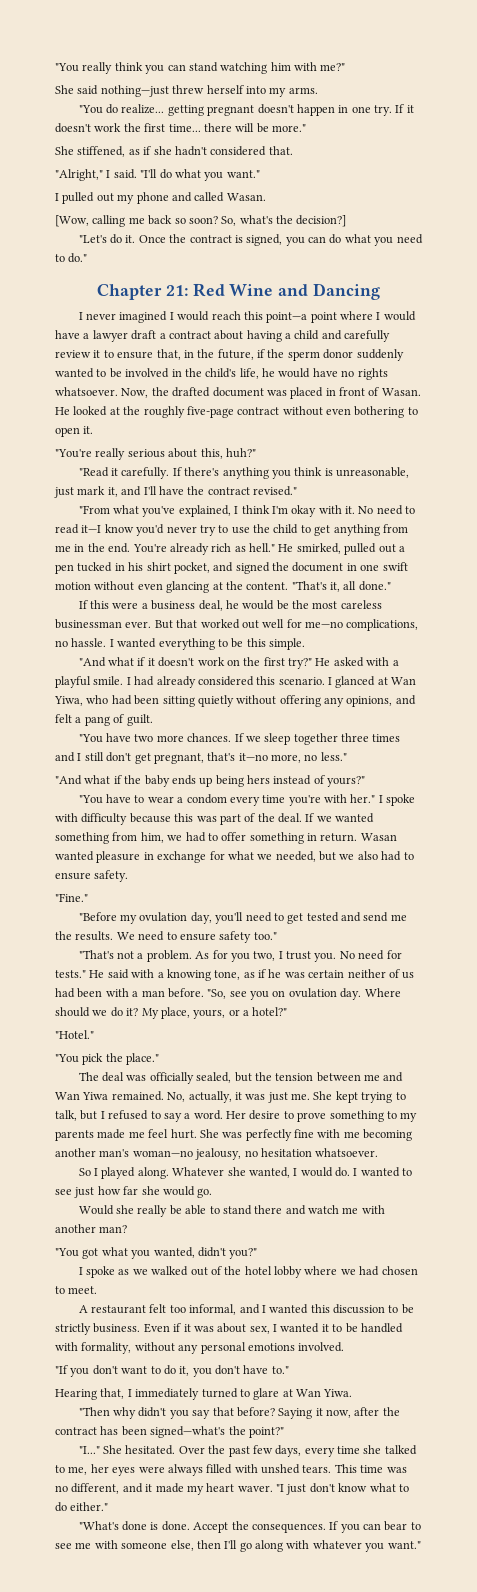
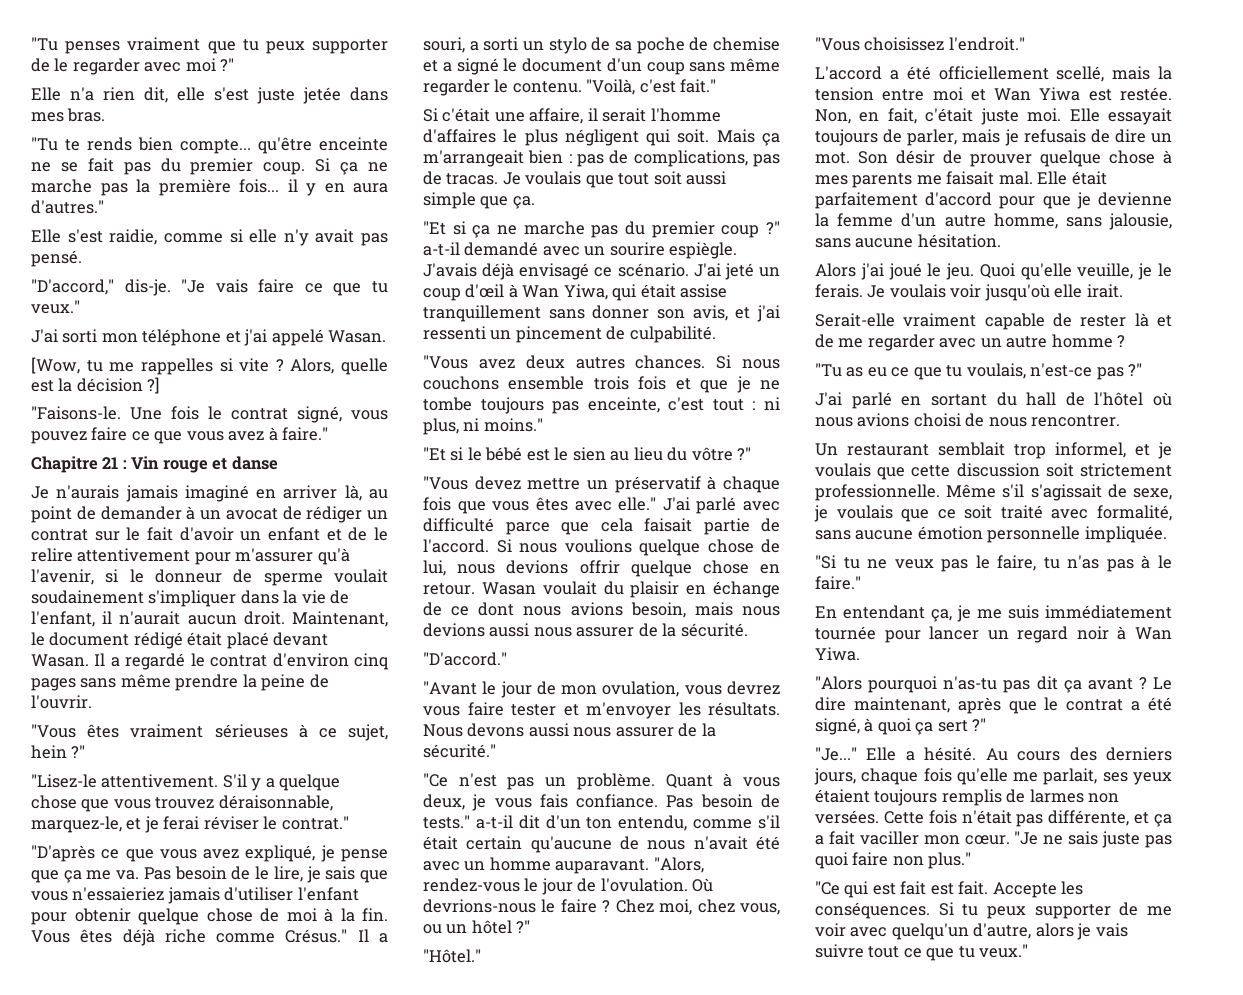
[55,62,346,74] [55,85,318,97] [78,104,414,116] [55,123,306,133] [55,146,293,157] [55,169,260,181] [55,192,266,204] [55,215,347,227] [78,234,423,246] [55,253,88,263] [97,283,380,300] [78,311,416,323] [55,330,391,342] [55,349,404,361] [55,368,388,380] [55,387,421,399] [55,406,418,418] [55,426,94,437] [55,448,256,460] [78,467,410,479] [54,486,297,498] [78,505,416,517] [55,524,408,536] [55,543,405,555] [55,562,408,574] [55,581,391,593] [78,600,382,611] [55,619,419,631] [55,638,305,650] [78,657,399,669] [55,676,417,688] [54,695,416,707] [55,714,153,726] [78,733,401,745] [55,752,347,764] [55,775,366,787] [78,794,416,806] [55,813,375,825] [55,832,397,844] [55,851,414,863] [55,870,129,882] [55,893,88,902] [78,912,407,924] [55,931,277,943] [78,950,402,962] [55,969,415,981] [55,988,401,1000] [55,1007,288,1019] [55,1030,94,1039] [55,1053,160,1065] [78,1072,404,1084] [55,1091,406,1103] [55,1110,418,1122] [55,1129,413,1141] [55,1148,379,1160] [78,1167,413,1179] [55,1186,213,1198] [78,1205,385,1217] [55,1224,128,1233] [55,1247,258,1259] [78,1266,418,1278] [55,1286,98,1294] [78,1304,414,1315] [55,1323,403,1335] [55,1342,345,1354] [55,1365,289,1377] [55,1388,353,1400] [78,1407,400,1419] [55,1426,284,1438] [78,1445,417,1457] [55,1464,407,1476] [55,1483,409,1495] [55,1502,109,1512] [78,1521,421,1533] [55,1540,421,1552] "You really think you can stand watching him with me?" // She said nothing—just threw herself into my arms. // "You do realize... getting pregnant doesn't happen in one try. If it doesn't work the first time... there will be more." // She stiffened, as if she hadn't considered that. // "Alright," I said. "I'll do what you want." // I pulled out my phone and called Wasan. // [Wow, calling me back so soon? So, what's the decision?] // "Let's do it. Once the contract is signed, you can do what you need to do." // Chapter 21: Red Wine and Dancing // I never imagined I would reach this point—a point where I would have a lawyer draft a contract about having a child and carefully review it to ensure that, in the future, if the sperm donor suddenly wanted to be involved in the child's life, he would have no rights whatsoever. Now, the drafted document was placed in front of Wasan. He looked at the roughly five-page contract without even bothering to open it. // "You're really serious about this, huh?" // "Read it carefully. If there's anything you think is unreasonable, just mark it, and I'll have the contract revised." // "From what you've explained, I think I'm okay with it. No need to read it—I know you'd never try to use the child to get anything from me in the end. You're already rich as hell." He smirked, pulled out a pen tucked in his shirt pocket, and signed the document in one swift motion without even glancing at the content. "That's it, all done." // If this were a business deal, he would be the most careless businessman ever. But that worked out well for me—no complications, no hassle. I wanted everything to be this simple. // "And what if it doesn't work on the first try?" He asked with a playful smile. I had already considered this scenario. I glanced at Wan Yiwa, who had been sitting quietly without offering any opinions, and felt a pang of guilt. // "You have two more chances. If we sleep together three times and I still don't get pregnant, that's it—no more, no less." // "And what if the baby ends up being hers instead of yours?" // "You have to wear a condom every time you're with her." I spoke with difficulty because this was part of the deal. If we wanted something from him, we had to offer something in return. Wasan wanted pleasure in exchange for what we needed, but we also had to ensure safety. // "Fine." // "Before my ovulation day, you'll need to get tested and send me the results. We need to ensure safety too." // "That's not a problem. As for you two, I trust you. No need for tests." He said with a knowing tone, as if he was certain neither of us had been with a man before. "So, see you on ovulation day. Where should we do it? My place, yours, or a hotel?" // "Hotel." // "You pick the place." // The deal was officially sealed, but the tension between me and Wan Yiwa remained. No, actually, it was just me. She kept trying to talk, but I refused to say a word. Her desire to prove something to my parents made me feel hurt. She was perfectly fine with me becoming another man's woman—no jealousy, no hesitation whatsoever. // So I played along. Whatever she wanted, I would do. I wanted to see just how far she would go. // Would she really be able to stand there and watch me with another man? // "You got what you wanted, didn't you?" // I spoke as we walked out of the hotel lobby where we had chosen to meet. // A restaurant felt too informal, and I wanted this discussion to be strictly business. Even if it was about sex, I wanted it to be handled with formality, without any personal emotions involved. // "If you don't want to do it, you don't have to." // Hearing that, I immediately turned to glare at Wan Yiwa. // "Then why didn't you say that before? Saying it now, after the contract has been signed—what's the point?" // "I..." She hesitated. Over the past few days, every time she talked to me, her eyes were always filled with unshed tears. This time was no different, and it made my heart waver. "I just don't know what to do either." // "What's done is done. Accept the consequences. If you can bear to see me with someone else, then I'll go along with whatever you want." -> [31,37,388,54] [31,58,235,75] [31,87,388,104] [31,108,106,122] [31,137,388,154] [31,158,389,175] [31,179,388,196] [31,200,104,214] [31,229,388,246] [31,250,82,267] [31,279,388,296] [31,300,80,314] [31,329,387,346] [31,357,388,375] [31,377,160,394] [31,406,388,423] [31,427,329,444] [31,456,278,473] [31,485,388,502] [31,506,388,523] [31,527,389,541] [31,548,350,565] [31,569,388,586] [31,590,350,607] [31,611,389,627] [31,632,329,649] [31,653,389,670] [31,674,329,691] [31,695,92,709] [31,724,389,741] [31,745,86,759] [31,774,341,791] [31,795,333,812] [31,816,349,833] [31,845,388,862] [31,866,389,883] [31,887,359,904] [31,908,388,925] [31,929,388,946] [423,37,780,54] [423,58,780,75] [423,79,717,96] [423,108,721,124] [423,129,780,146] [423,150,780,167] [423,171,727,188] [423,192,535,209] [423,221,780,238] [423,242,738,259] [423,263,780,280] [423,284,728,301] [423,305,780,322] [423,326,716,343] [423,355,780,369] [423,376,780,393] [423,397,780,414] [423,418,543,435] [423,447,752,461] [423,476,780,493] [423,497,780,514] [423,518,780,535] [423,539,780,556] [423,560,780,577] [423,581,780,598] [423,602,780,618] [423,623,748,637] [423,652,507,666] [423,681,780,698] [423,702,780,719] [423,723,716,737] [423,744,496,758] [423,773,780,790] [423,794,780,811] [423,815,780,831] [423,836,780,853] [423,857,704,874] [423,878,714,895] [423,899,780,915] [423,920,531,934] [423,949,481,963] [815,37,1025,51] [815,66,1172,82] [815,87,1172,101] [815,108,1172,125] [815,129,1172,146] [815,150,1172,167] [815,171,1107,188] [815,192,1172,209] [815,213,1172,230] [815,234,1001,248] [815,263,1172,280] [815,284,1123,301] [815,313,1172,330] [815,334,1126,351] [815,363,1143,380] [815,392,1172,409] [815,413,1121,427] [815,442,1172,459] [815,463,1172,480] [815,484,1172,501] [814,505,1172,522] [815,526,1167,543] [815,555,1172,572] [815,576,861,590] [815,605,1172,622] [815,626,1172,643] [815,647,860,661] [815,676,1172,693] [815,697,1172,714] [815,718,987,735] [815,747,1172,761] [814,768,1172,785] [815,789,1120,806] [815,810,1172,827] [815,831,1172,848] [815,852,972,869] [815,881,1084,898] [815,902,1172,919] [815,923,1128,940] [815,944,1029,961] "Tu penses vraiment que tu peux supporter de le regarder avec moi ?" // Elle n'a rien dit, elle s'est juste jetée dans mes bras. // "Tu te rends bien compte... qu'être enceinte ne se fait pas du premier coup. Si ça ne marche pas la première fois... il y en aura d'autres." // Elle s'est raidie, comme si elle n'y avait pas pensé. // "D'accord," dis-je. "Je vais faire ce que tu veux." // J'ai sorti mon téléphone et j'ai appelé Wasan. // [Wow, tu me rappelles si vite ? Alors, quelle est la décision ?] // "Faisons-le. Une fois le contrat signé, vous pouvez faire ce que vous avez à faire." // Chapitre 21 : Vin rouge et danse // Je n'aurais jamais imaginé en arriver là, au point de demander à un avocat de rédiger un contrat sur le fait d'avoir un enfant et de le relire attentivement pour m'assurer qu'à l'avenir, si le donneur de sperme voulait soudainement s'impliquer dans la vie de l'enfant, il n'aurait aucun droit. Maintenant, le document rédigé était placé devant Wasan. Il a regardé le contrat d'environ cinq pages sans même prendre la peine de l'ouvrir. // "Vous êtes vraiment sérieuses à ce sujet, hein ?" // "Lisez-le attentivement. S'il y a quelque chose que vous trouvez déraisonnable, marquez-le, et je ferai réviser le contrat." // "D'après ce que vous avez expliqué, je pense que ça me va. Pas besoin de le lire, je sais que vous n'essaieriez jamais d'utiliser l'enfant pour obtenir quelque chose de moi à la fin. Vous êtes déjà riche comme Crésus." Il a souri, a sorti un stylo de sa poche de chemise et a signé le document d'un coup sans même regarder le contenu. "Voilà, c'est fait." // Si c'était une affaire, il serait l'homme d'affaires le plus négligent qui soit. Mais ça m'arrangeait bien : pas de complications, pas de tracas. Je voulais que tout soit aussi simple que ça. // "Et si ça ne marche pas du premier coup ?" a-t-il demandé avec un sourire espiègle. J'avais déjà envisagé ce scénario. J'ai jeté un coup d'œil à Wan Yiwa, qui était assise tranquillement sans donner son avis, et j'ai ressenti un pincement de culpabilité. // "Vous avez deux autres chances. Si nous couchons ensemble trois fois et que je ne tombe toujours pas enceinte, c'est tout : ni plus, ni moins." // "Et si le bébé est le sien au lieu du vôtre ?" // "Vous devez mettre un préservatif à chaque fois que vous êtes avec elle." J'ai parlé avec difficulté parce que cela faisait partie de l'accord. Si nous voulions quelque chose de lui, nous devions offrir quelque chose en retour. Wasan voulait du plaisir en échange de ce dont nous avions besoin, mais nous devions aussi nous assurer de la sécurité. // "D'accord." // "Avant le jour de mon ovulation, vous devrez vous faire tester et m'envoyer les résultats. Nous devons aussi nous assurer de la sécurité." // "Ce n'est pas un problème. Quant à vous deux, je vous fais confiance. Pas besoin de tests." a-t-il dit d'un ton entendu, comme s'il était certain qu'aucune de nous n'avait été avec un homme auparavant. "Alors, rendez-vous le jour de l'ovulation. Où devrions-nous le faire ? Chez moi, chez vous, ou un hôtel ?" // "Hôtel." // "Vous choisissez l'endroit." // L'accord a été officiellement scellé, mais la tension entre moi et Wan Yiwa est restée. Non, en fait, c'était juste moi. Elle essayait toujours de parler, mais je refusais de dire un mot. Son désir de prouver quelque chose à mes parents me faisait mal. Elle était parfaitement d'accord pour que je devienne la femme d'un autre homme, sans jalousie, sans aucune hésitation. // Alors j'ai joué le jeu. Quoi qu'elle veuille, je le ferais. Je voulais voir jusqu'où elle irait. // Serait-elle vraiment capable de rester là et de me regarder avec un autre homme ? // "Tu as eu ce que tu voulais, n'est-ce pas ?" // J'ai parlé en sortant du hall de l'hôtel où nous avions choisi de nous rencontrer. // Un restaurant semblait trop informel, et je voulais que cette discussion soit strictement professionnelle. Même s'il s'agissait de sexe, je voulais que ce soit traité avec formalité, sans aucune émotion personnelle impliquée. // "Si tu ne veux pas le faire, tu n'as pas à le faire." // En entendant ça, je me suis immédiatement tournée pour lancer un regard noir à Wan Yiwa. // "Alors pourquoi n'as-tu pas dit ça avant ? Le dire maintenant, après que le contrat a été signé, à quoi ça sert ?" // "Je..." Elle a hésité. Au cours des derniers jours, chaque fois qu'elle me parlait, ses yeux étaient toujours remplis de larmes non versées. Cette fois n'était pas différente, et ça a fait vaciller mon cœur. "Je ne sais juste pas quoi faire non plus." // "Ce qui est fait est fait. Accepte les conséquences. Si tu peux supporter de me voir avec quelqu'un d'autre, alors je vais suivre tout ce que tu veux."

